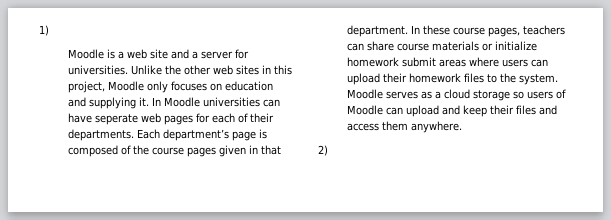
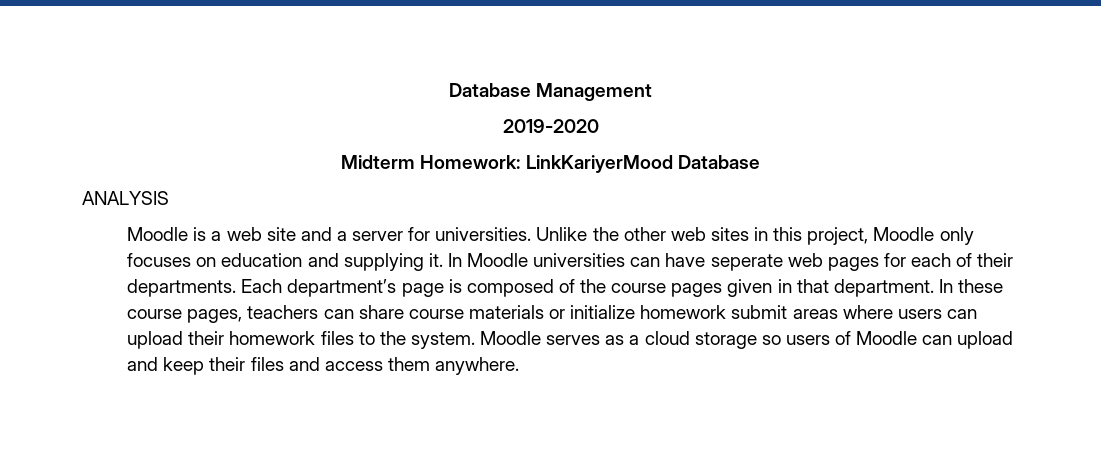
[39,25,49,36] 1) -> [448,83,653,101] [502,119,599,133] [341,155,760,173] [82,191,169,205] Database Management // 2019-2020 // Midterm Homework: LinkKariyerMood Database // ANALYSIS
[318,145,328,156] // 2) -> (520, 366) none

